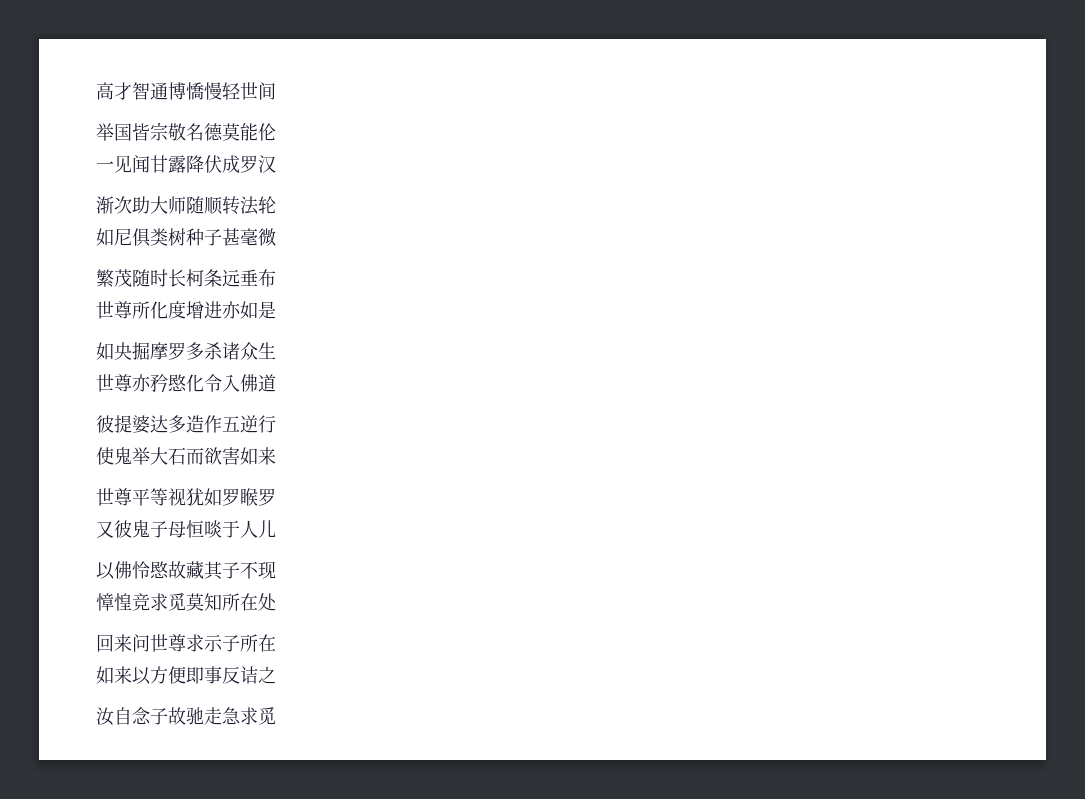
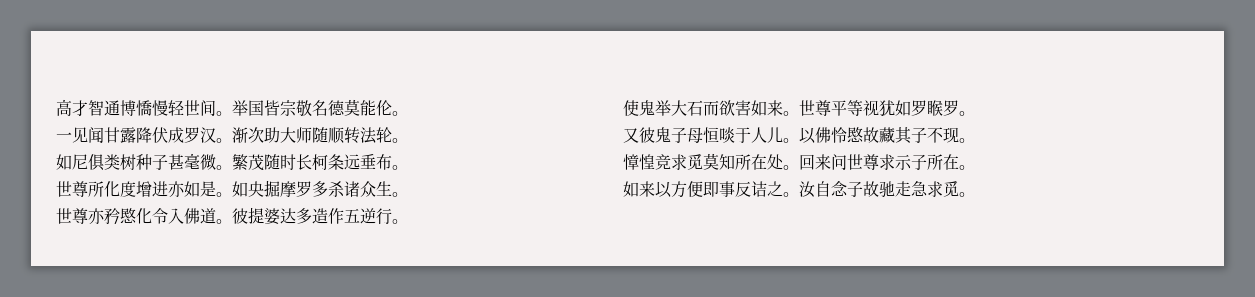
(276, 91) // -> [216,111,232,116] 。
(276, 132) none -> [392,111,408,116] 。
(276, 164) // -> [216,138,232,143] 。
(276, 205) none -> [392,138,408,143] 。
(276, 237) // -> [216,165,232,170] 。
(276, 278) none -> [392,165,408,170] 。
(276, 310) // -> [216,192,232,197] 。
(276, 350) none -> [392,192,408,197] 。
(276, 383) // -> [216,219,232,224] 。
(276, 424) none -> [392,219,408,224] 。
(276, 456) // -> [783,111,799,116] 。
(276, 497) none -> [959,111,975,116] 。
(276, 529) // -> [783,138,799,143] 。
(276, 570) none -> [959,138,975,143] 。
(276, 602) // -> [783,165,799,170] 。
(276, 643) none -> [959,165,975,170] 。
(276, 675) // -> [783,192,799,197] 。
(276, 716) none -> [959,192,975,197] 。

